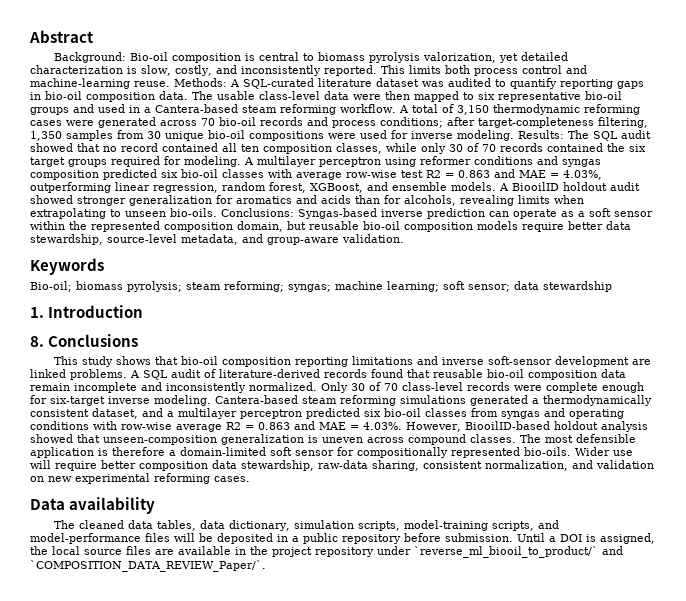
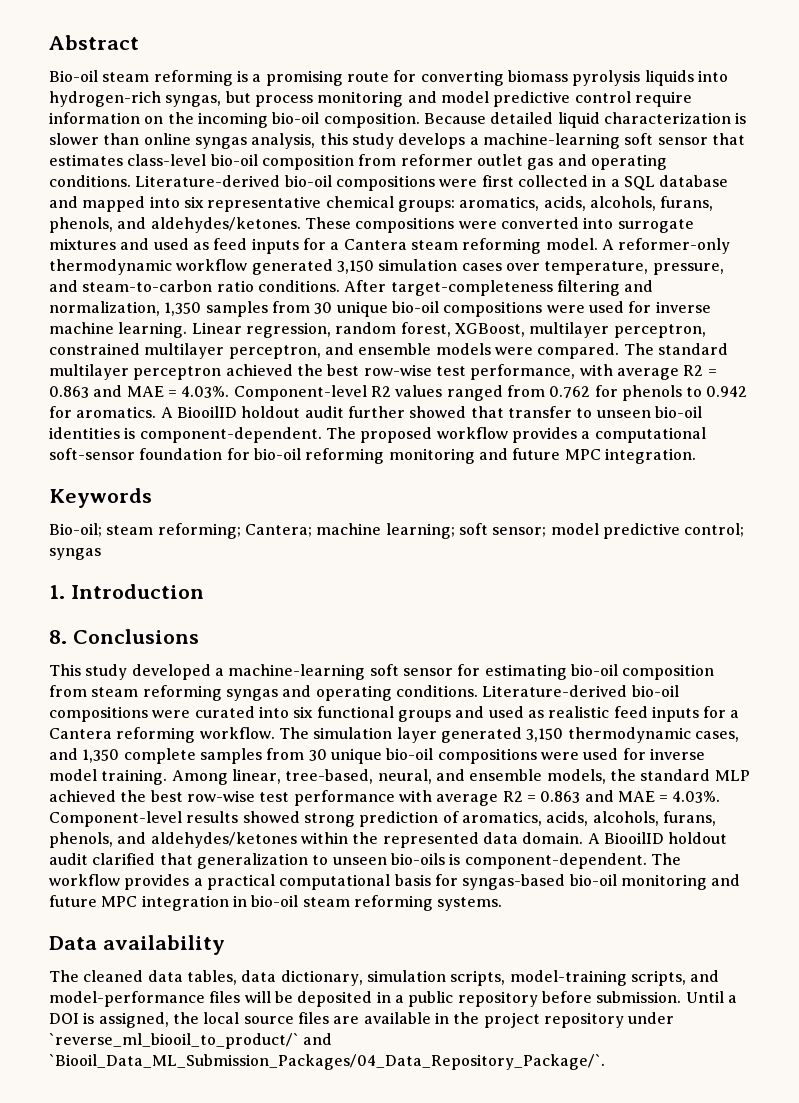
[53,52,568,63] [30,65,587,76] [30,78,644,89] [30,91,622,102] [30,104,640,115] [30,117,648,128] Background: Bio-oil composition is central to biomass pyrolysis valorization, yet detailed characterization is slow, costly, and inconsistently reported. This limits both process control and machine-learning reuse. Methods: A SQL-curated literature dataset was audited to quantify reporting gaps in bio-oil composition data. The usable class-level data were then mapped to six representative bio-oil groups and used in a Cantera-based steam reforming workflow. A total of 3,150 thermodynamic reforming cases were generated across 70 bio-oil records and process conditions; after target-completeness filtering, -> [49,70,728,86] [49,91,692,107] [49,112,747,128] [49,133,745,149] [49,154,667,170] [49,175,729,191] [49,196,714,212] [49,217,694,233] [49,238,731,254] [49,259,724,275] [49,280,654,296] [49,301,160,316] Bio-oil steam reforming is a promising route for converting biomass pyrolysis liquids into hydrogen-rich syngas, but process monitoring and model predictive control require information on the incoming bio-oil composition. Because detailed liquid characterization is slower than online syngas analysis, this study develops a machine-learning soft sensor that estimates class-level bio-oil composition from reformer outlet gas and operating conditions. Literature-derived bio-oil compositions were first collected in a SQL database and mapped into six representative chemical groups: aromatics, acids, alcohols, furans, phenols, and aldehydes/ketones. These compositions were converted into surrogate mixtures and used as feed inputs for a Cantera steam reforming model. A reformer-only thermodynamic workflow generated 3,150 simulation cases over temperature, pressure, and steam-to-carbon ratio conditions. After target-completeness filtering and normalization,
[457,130,651,141] [30,143,646,154] [30,156,601,167] [30,169,602,180] [30,182,640,193] [30,195,584,206] [30,208,653,219] [30,221,631,232] [30,234,404,245] modeling. Results: The SQL audit showed that no record contained all ten composition classes, while only 30 of 70 records contained the six target groups required for modeling. A multilayer perceptron using reformer conditions and syngas composition predicted six bio-oil classes with average row-wise test R2 = 0.863 and MAE = 4.03%, outperforming linear regression, random forest, XGBoost, and ensemble models. A BiooilID holdout audit showed stronger generalization for aromatics and acids than for alcohols, revealing limits when extrapolating to unseen bio-oils. Conclusions: Syngas-based inverse prediction can operate as a soft sensor within the represented composition domain, but reusable bio-oil composition models require better data stewardship, source-level metadata, and group-aware validation. -> [49,322,706,338] [49,343,728,359] [49,364,717,380] [49,385,748,401] [49,406,702,418] [49,427,706,443] [49,448,696,464] machine learning. Linear regression, random forest, XGBoost, multilayer perceptron, constrained multilayer perceptron, and ensemble models were compared. The standard multilayer perceptron achieved the best row-wise test performance, with average R2 = 0.863 and MAE = 4.03%. Component-level R2 values ranged from 0.762 for phenols to 0.942 for aromatics. A BiooilID holdout audit further showed that transfer to unseen bio-oil identities is component-dependent. The proposed workflow provides a computational soft-sensor foundation for bio-oil reforming monitoring and future MPC integration.
[76,281,182,292] biomass pyrolysis; -> (102, 530) none
[288,284,331,292] syngas; -> [244,524,312,537] Cantera;
[514,281,612,292] data stewardship -> [550,523,745,539] [49,548,101,560] model predictive control; syngas
[115,356,651,367] [30,369,626,380] [30,382,644,393] [30,395,652,406] [30,408,624,419] [30,421,648,432] [30,434,636,445] [30,447,633,458] [30,460,654,471] [30,473,250,484] shows that bio-oil composition reporting limitations and inverse soft-sensor development are linked problems. A SQL audit of literature-derived records found that reusable bio-oil composition data remain incomplete and inconsistently normalized. Only 30 of 70 class-level records were complete enough for six-target inverse modeling. Cantera-based steam reforming simulations generated a thermodynamically consistent dataset, and a multilayer perceptron predicted six bio-oil classes from syngas and operating conditions with row-wise average R2 = 0.863 and MAE = 4.03%. However, BiooilID-based holdout analysis showed that unseen-composition generalization is uneven across compound classes. The most defensible application is therefore a domain-limited soft sensor for compositionally represented bio-oils. Wider use will require better composition data stewardship, raw-data sharing, consistent normalization, and validation on new experimental reforming cases. -> [131,664,715,680] [49,685,679,701] [49,706,740,722] [49,727,739,743] [49,748,705,764] [49,769,750,785] [49,790,721,806] [49,811,716,827] [49,832,728,848] [49,853,681,869] [49,874,741,890] [49,895,503,911] developed a machine-learning soft sensor for estimating bio-oil composition from steam reforming syngas and operating conditions. Literature-derived bio-oil compositions were curated into six functional groups and used as realistic feed inputs for a Cantera reforming workflow. The simulation layer generated 3,150 thermodynamic cases, and 1,350 complete samples from 30 unique bio-oil compositions were used for inverse model training. Among linear, tree-based, neural, and ensemble models, the standard MLP achieved the best row-wise test performance with average R2 = 0.863 and MAE = 4.03%. Component-level results showed strong prediction of aromatics, acids, alcohols, furans, phenols, and aldehydes/ketones within the represented data domain. A BiooilID holdout audit clarified that generalization to unseen bio-oils is component-dependent. The workflow provides a practical computational basis for syngas-based bio-oil monitoring and future MPC integration in bio-oil steam reforming systems.
[30,560,266,572] `COMPOSITION_DATA_REVIEW_Paper/`. -> [49,1054,605,1070] `Biooil_Data_ML_Submission_Packages/04_Data_Repository_Package/`.

